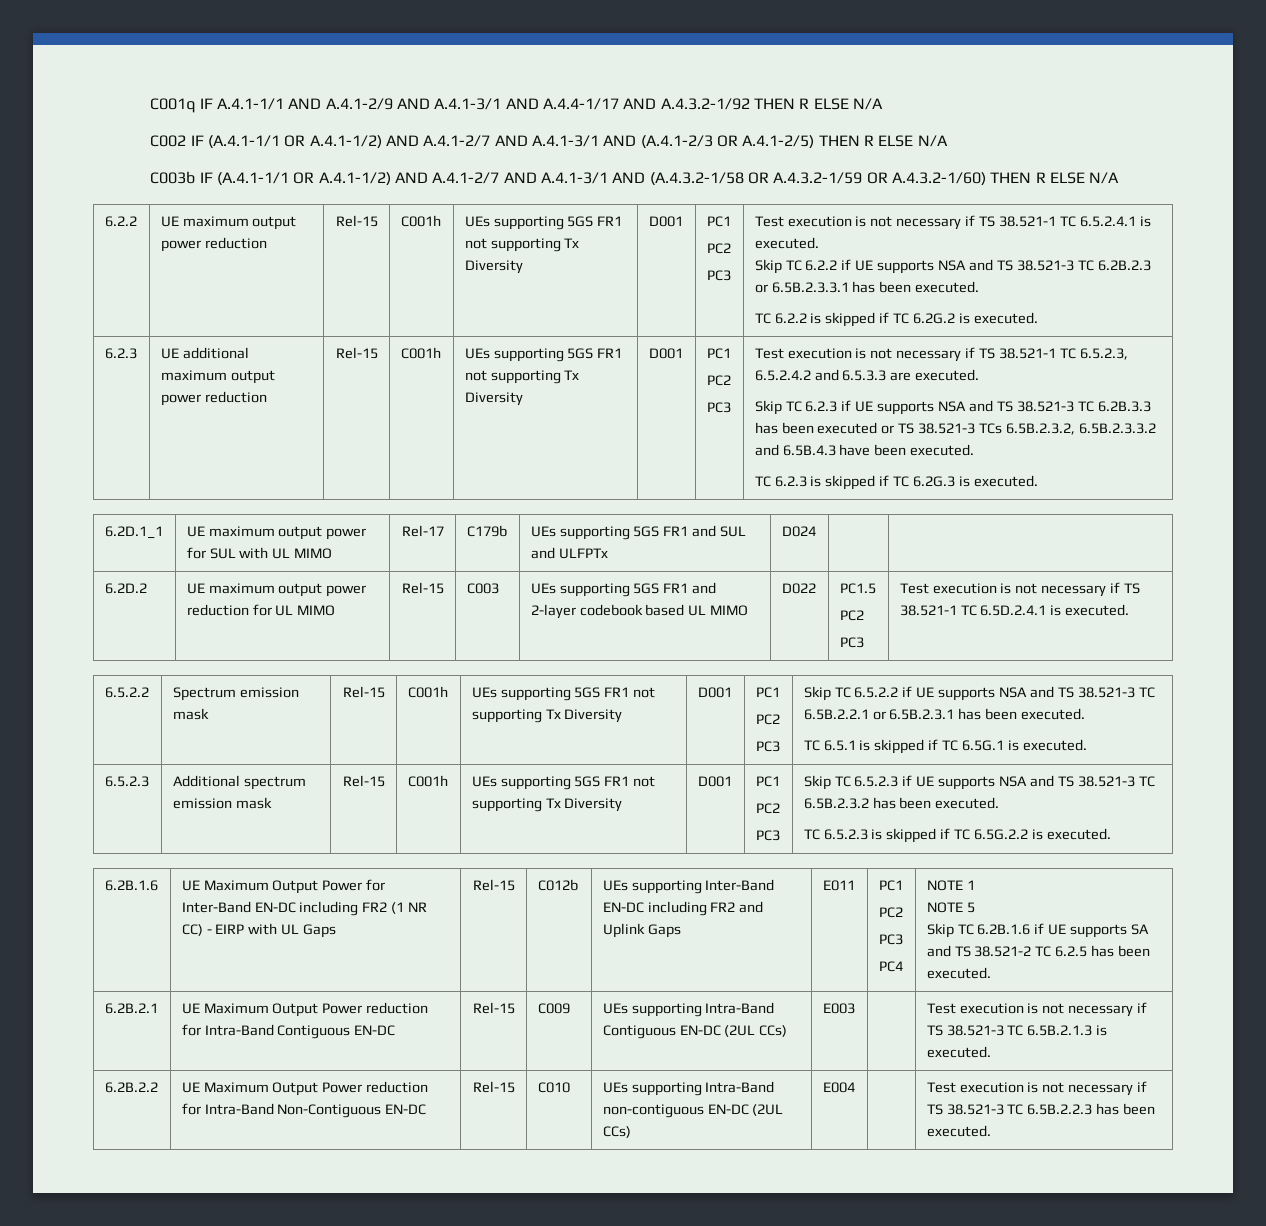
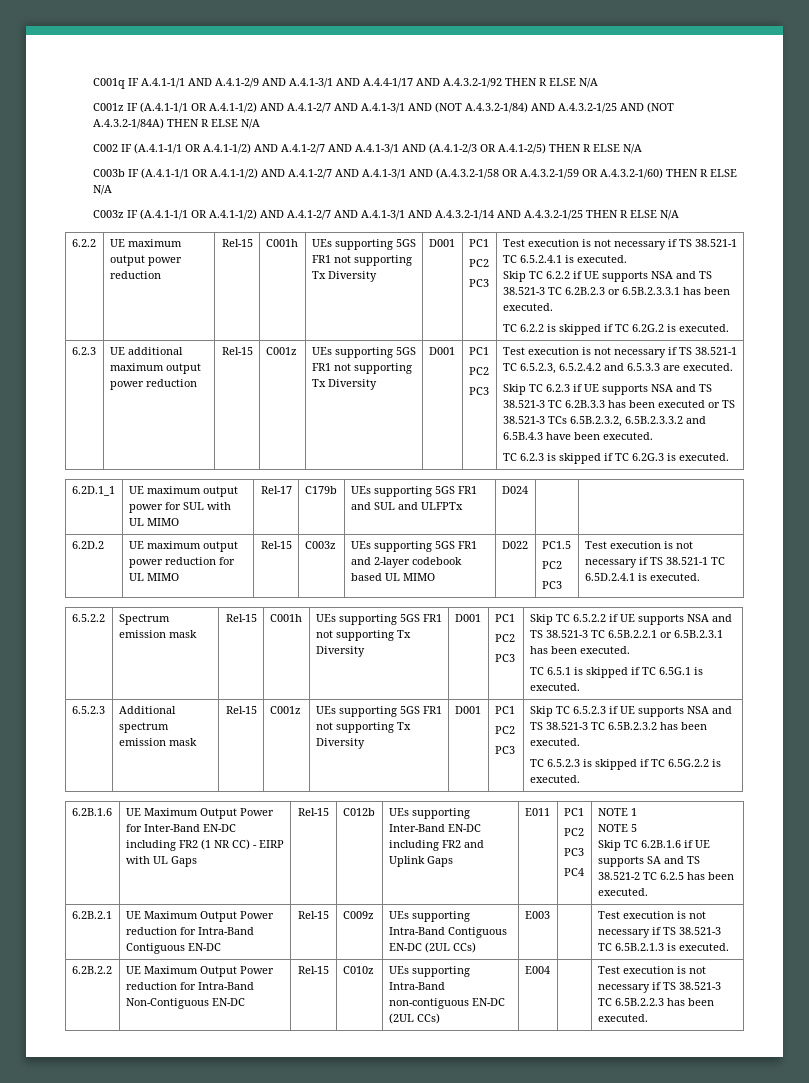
(883, 104) none -> [93,102,675,113] [93,118,261,129] // C001z IF (A.4.1-1/1 OR A.4.1-1/2) AND A.4.1-2/7 AND A.4.1-3/1 AND (NOT A.4.3.2-1/84) AND A.4.3.2-1/25 AND (NOT A.4.3.2-1/84A) THEN R ELSE N/A
(1120, 178) none -> [93,209,680,220] // C003z IF (A.4.1-1/1 OR A.4.1-1/2) AND A.4.1-2/7 AND A.4.1-3/1 AND A.4.3.2-1/14 AND A.4.3.2-1/25 THEN R ELSE N/A
[400,347,441,359] C001h -> [265,347,297,355] C001z
[466,583,499,594] C003 -> [304,541,336,549] C003z
[407,775,448,787] C001h -> [269,706,301,714] C001z
[537,1003,570,1014] C009 -> [342,911,374,919] C009z
[537,1082,570,1093] C010 -> [342,966,374,974] C010z

